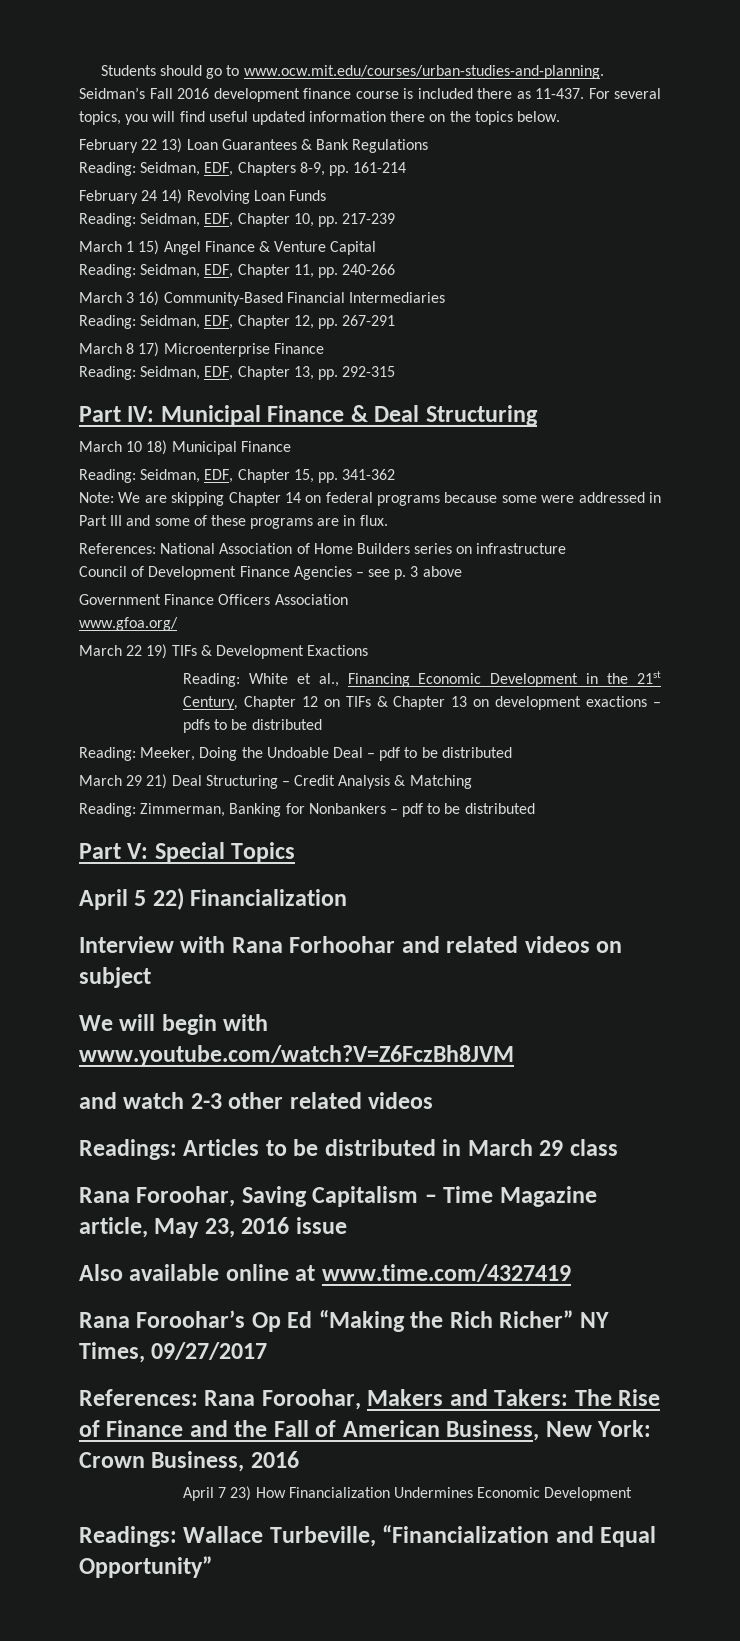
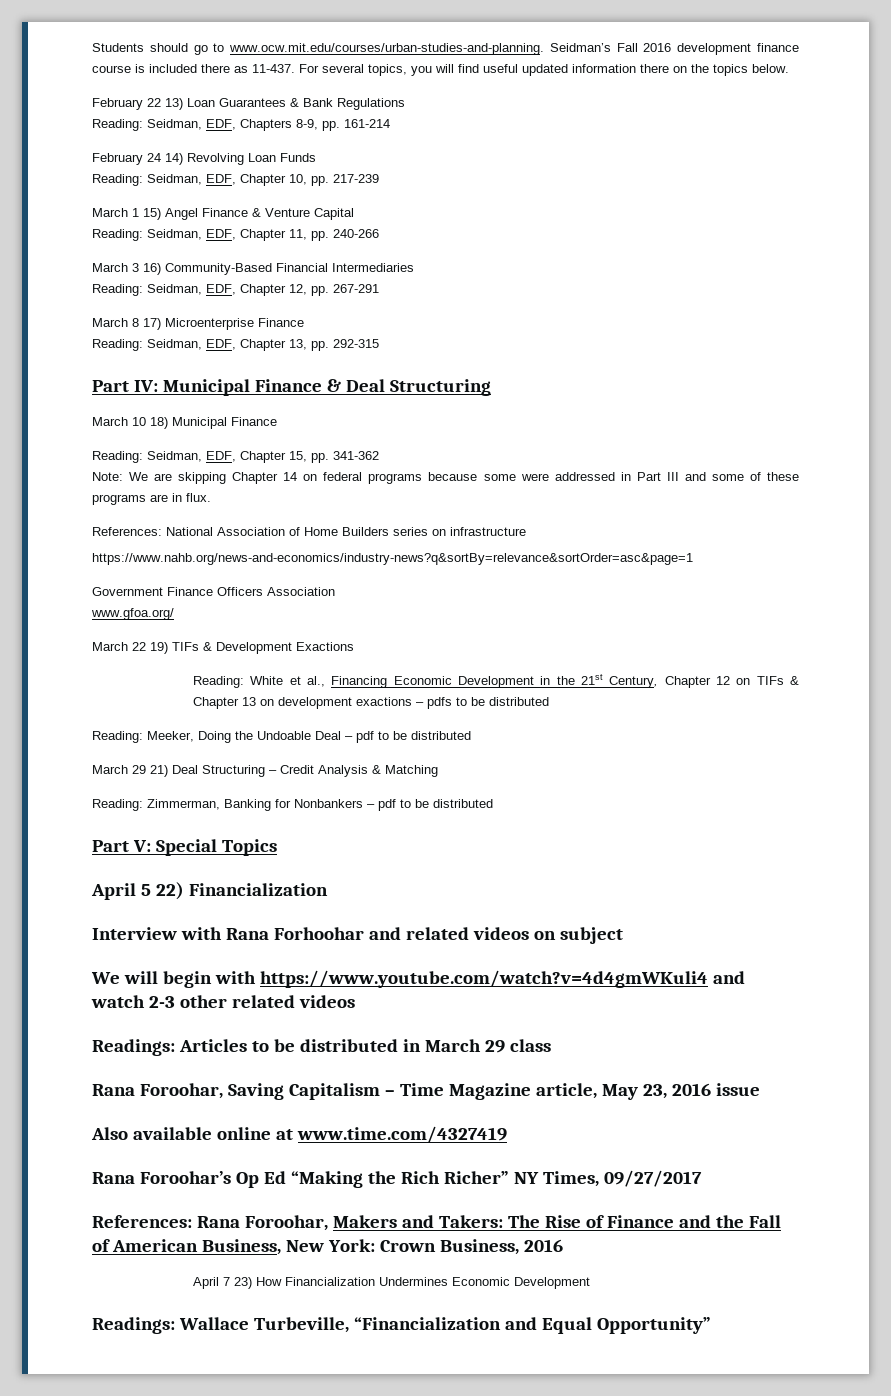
[79,566,462,580] Council of Development Finance Agencies – see p. 3 above -> [92,553,693,565] https://www.nahb.org/news-and-economics/industry-news?q&sortBy=relevance&sortOrder=asc&page=1
[79,1045,514,1066] www.youtube.com/watch?V=Z6FczBh8JVM // -> [259,970,708,988] https://www.youtube.com/watch?v=4d4gmWKuli4

